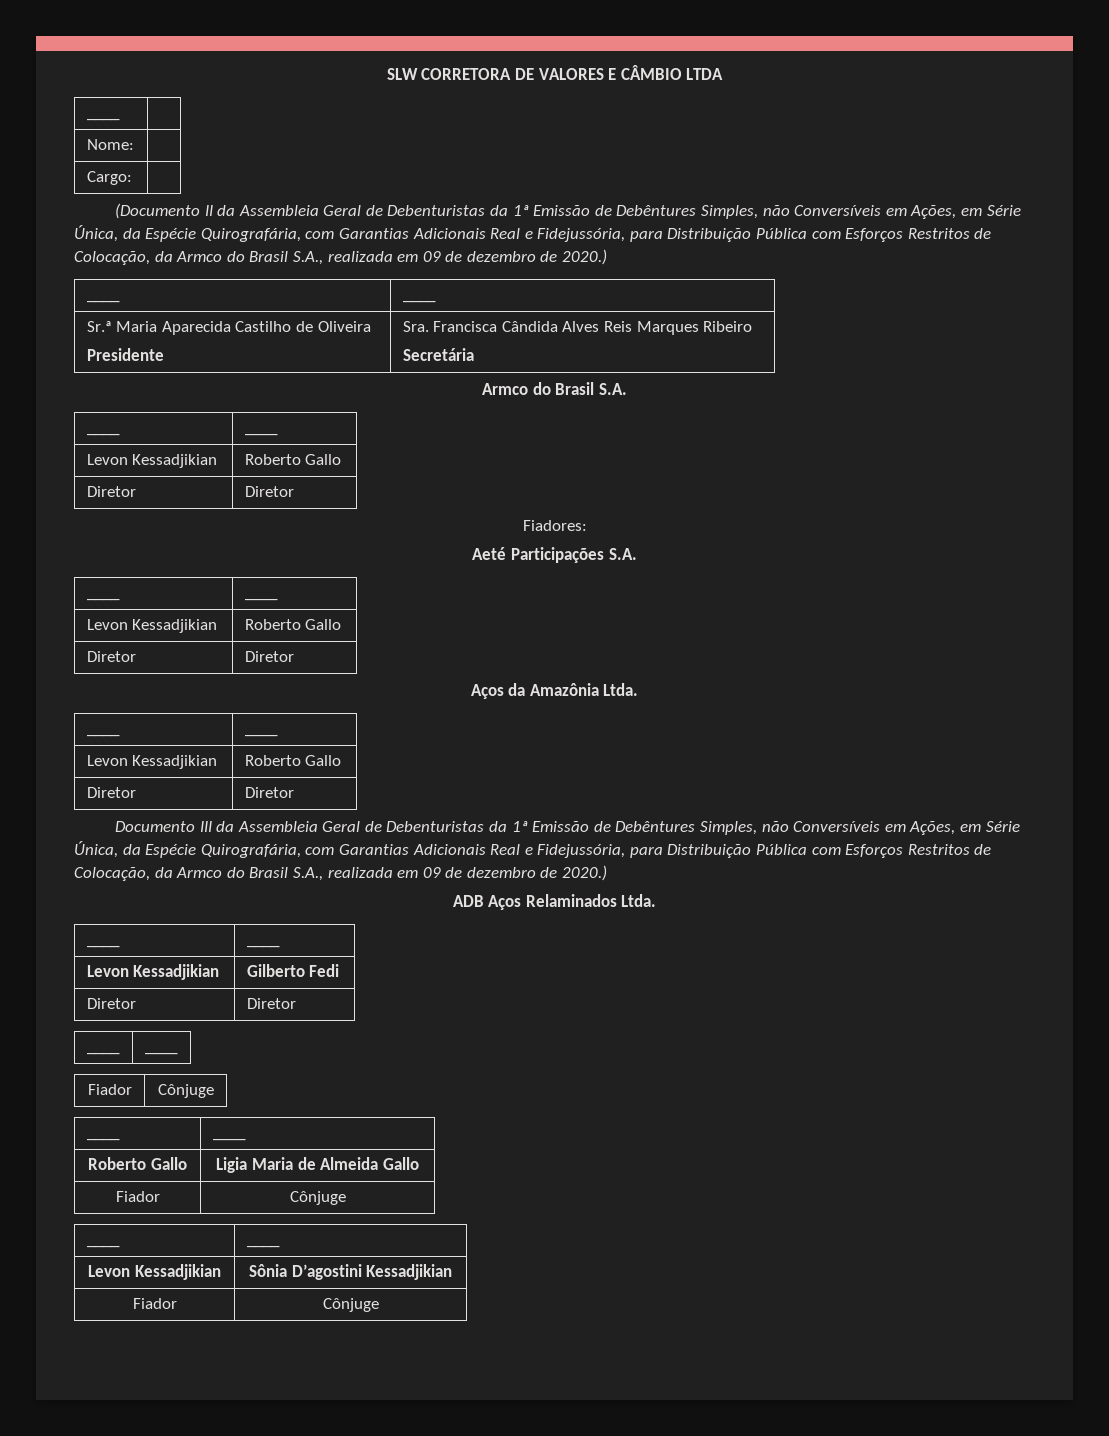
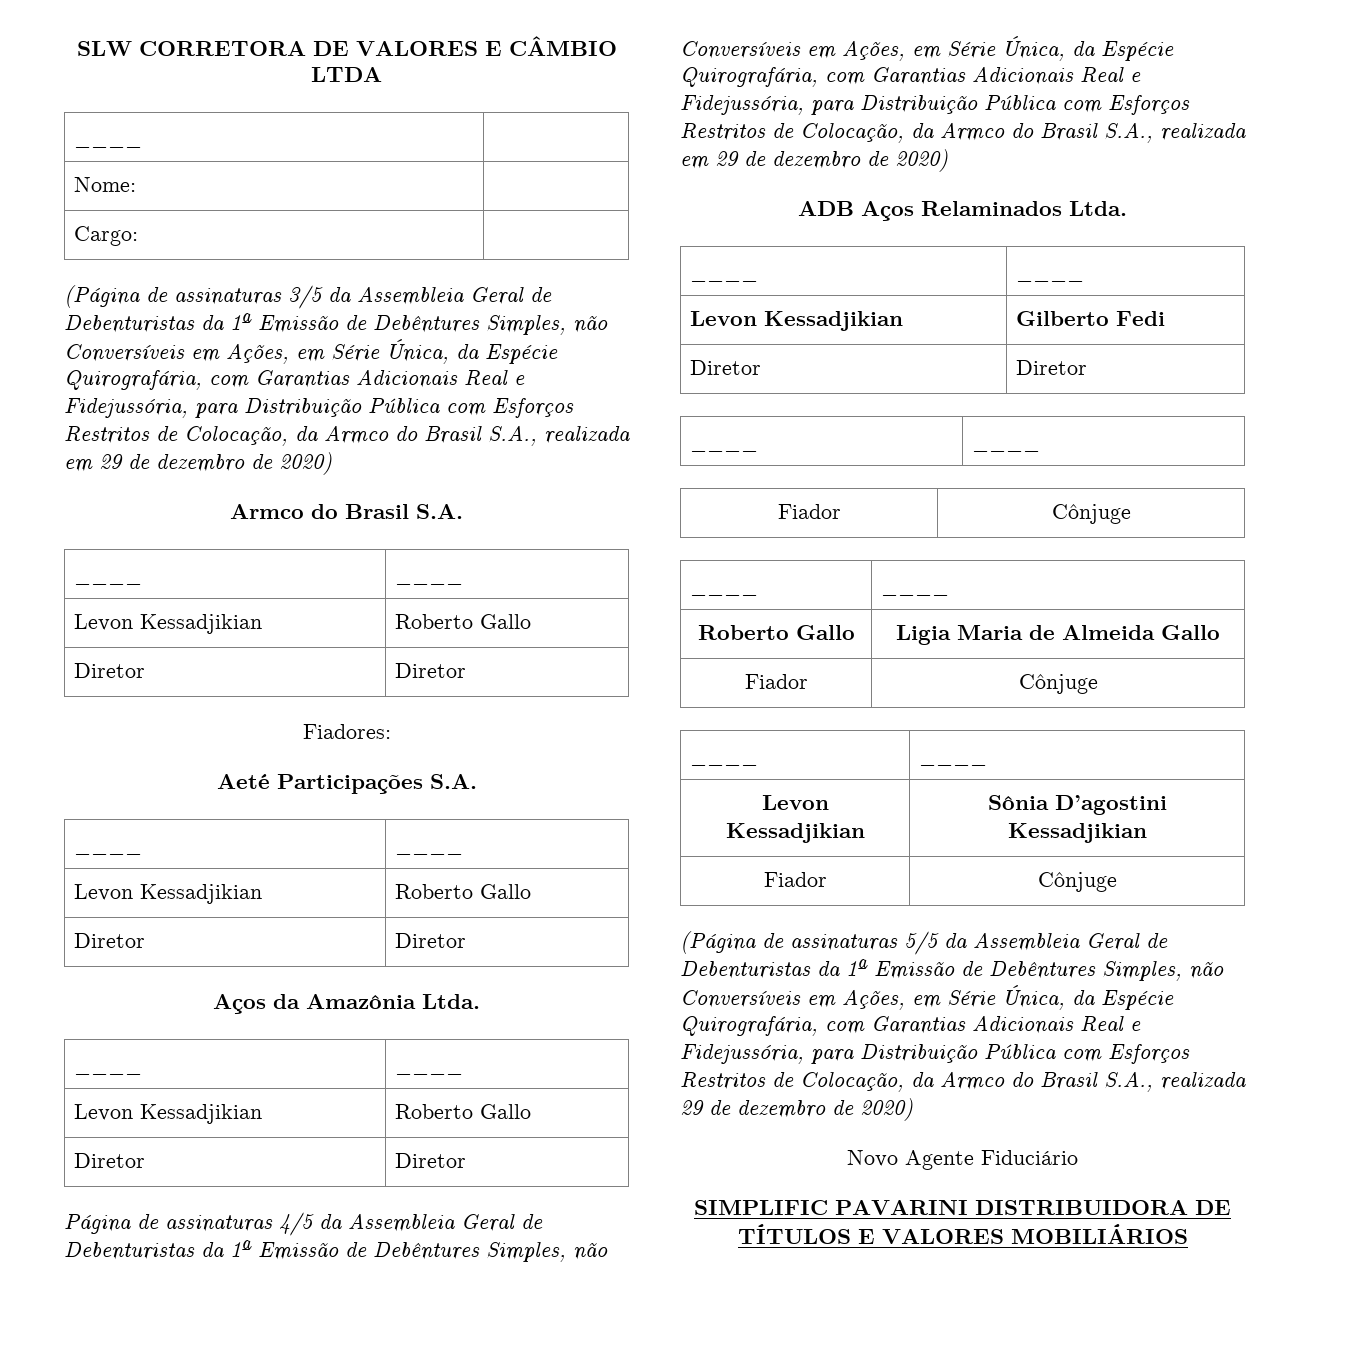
[114,203,213,219] (Documento II -> [64,285,323,309] (Página de assinaturas 3/5
[422,249,608,265] [86,300,120,303] [402,300,436,303] [86,321,371,335] [86,348,164,361] [402,321,753,335] [402,348,474,361] 09 de dezembro de 2020.) // ____ | ____ // Sr.ª Maria Aparecida Castilho de Oliveira // Presidente | Sra. Francisca Cândida Alves Reis Marques Ribeiro // Secretária -> [99,452,332,475] 29 de dezembro de 2020)
[114,821,212,832] Documento III -> [64,1212,314,1236] Página de assinaturas 4/5
[422,865,608,881] 09 de dezembro de 2020.) -> [715,149,948,172] 29 de dezembro de 2020)
(379, 1305) none -> [680,931,1168,955] [680,959,1224,981] [680,985,1174,1010] [680,1015,1141,1036] [680,1044,1190,1064] [680,1071,1246,1092] [680,1098,913,1121] [847,1150,1078,1170] [694,1200,1231,1215] [737,1224,1188,1244] // (Página de assinaturas 5/5 da Assembleia Geral de Debenturistas da 1ª Emissão de Debêntures Simples, não Conversíveis em Ações, em Série Única, da Espécie Quirografária, com Garantias Adicionais Real e Fidejussória, para Distribuição Pública com Esforços Restritos de Colocação, da Armco do Brasil S.A., realizada 29 de dezembro de 2020) // Novo Agente Fiduciário // SIMPLIFIC PAVARINI DISTRIBUIDORA DE TÍTULOS E VALORES MOBILIÁRIOS

